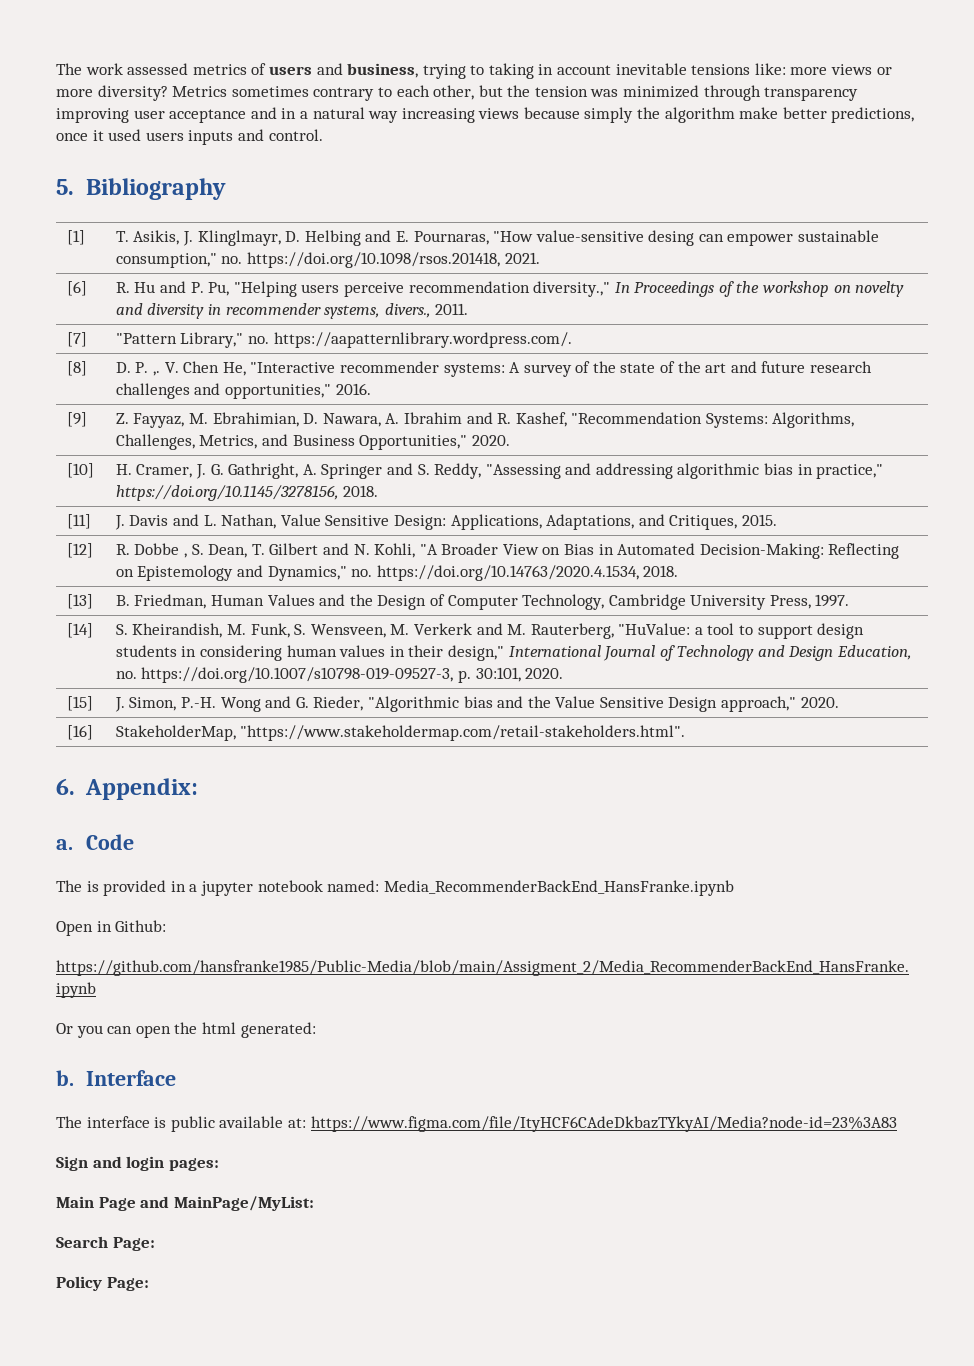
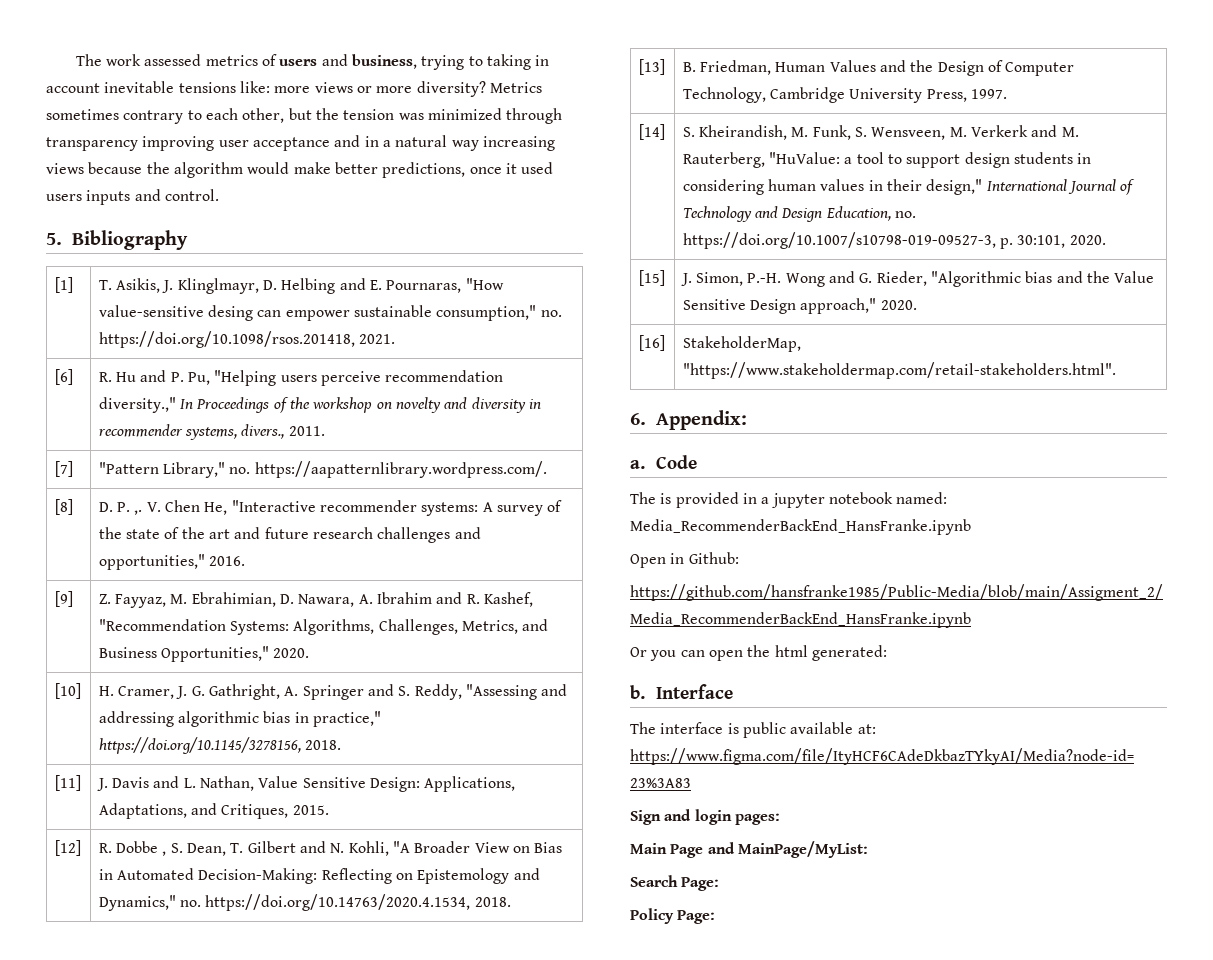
[584,107,634,123] simply -> (143, 168) none
(735, 115) none -> [247,162,290,174] would

